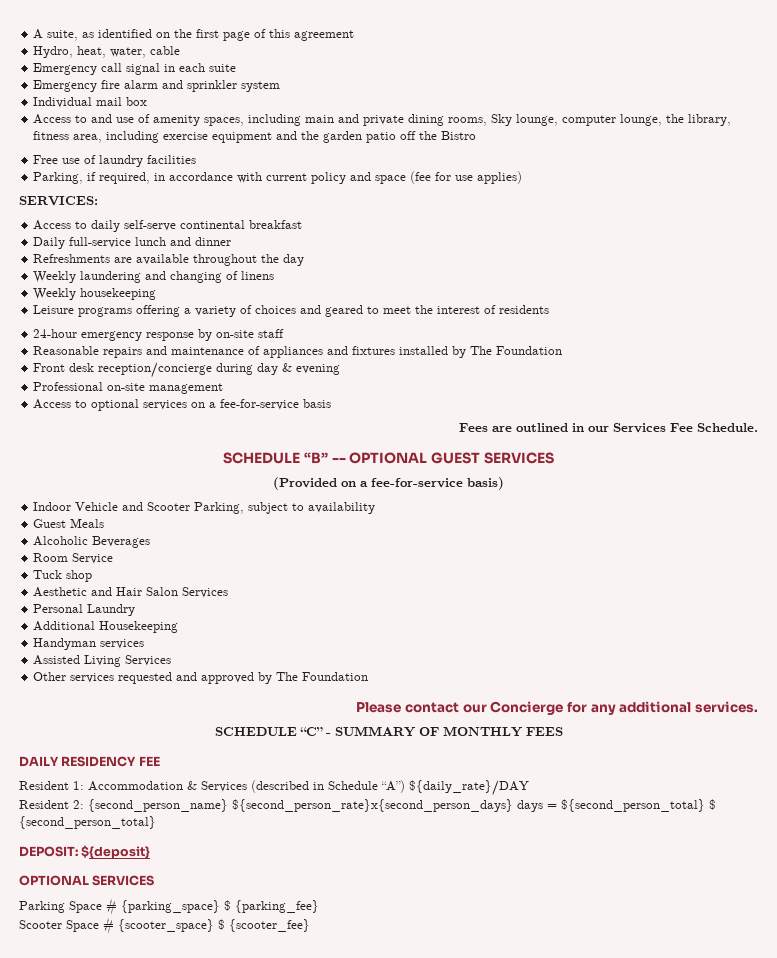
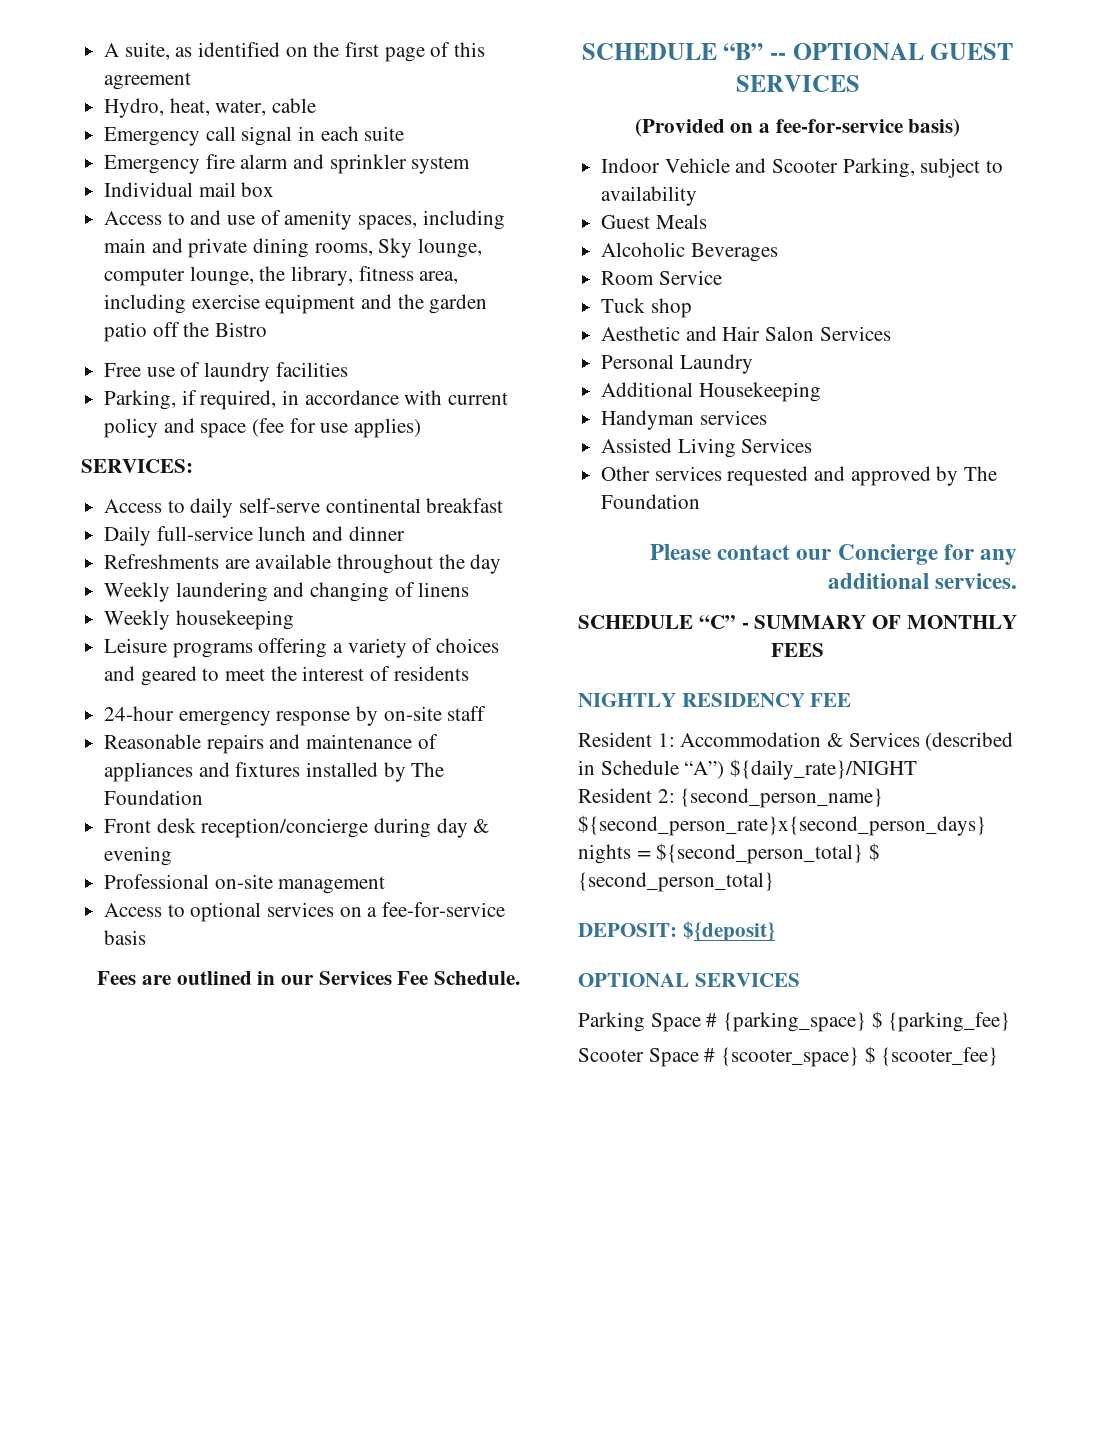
[19,756,59,767] DAILY -> [578,693,676,707] NIGHTLY
[409,780,529,796] ${daily_rate}/DAY -> [730,759,918,780] ${daily_rate}/NIGHT
[517,800,543,812] days -> [578,844,631,864] nights

